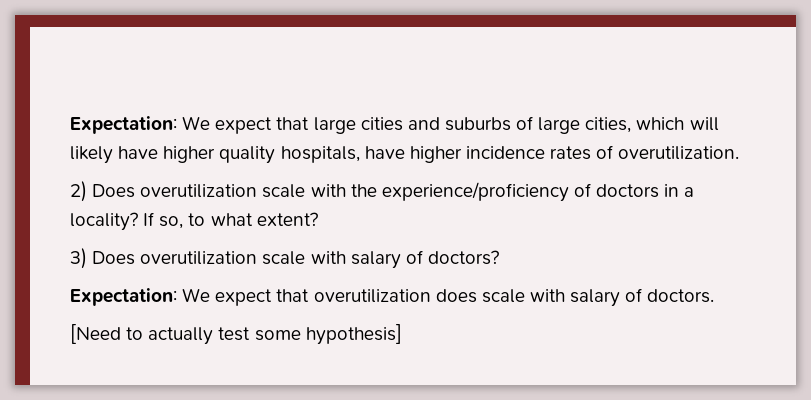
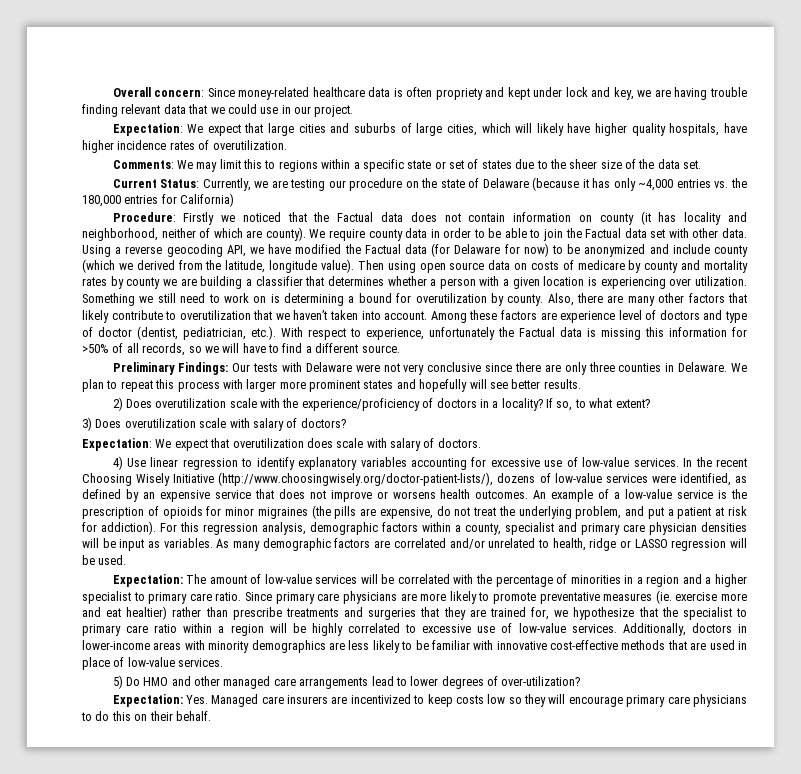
(70, 125) none -> [112,87,748,100] [82,104,354,117] Overall concern: Since money-related healthcare data is often propriety and kept under lock and key, we are having trouble finding relevant data that we could use in our project. //
(740, 153) none -> [112,159,702,172] [112,177,748,191] [82,193,235,207] [112,211,748,225] [82,227,748,241] [82,243,748,257] [82,259,749,273] [82,276,747,289] [82,293,748,306] [82,310,747,323] [82,326,747,340] [82,343,400,356] [112,362,747,375] [82,379,581,392] // Comments: We may limit this to regions within a specific state or set of states due to the sheer size of the data set. // Current Status: Currently, we are testing our procedure on the state of Delaware (because it has only ~4,000 entries vs. the 180,000 entries for California) // Procedure: Firstly we noticed that the Factual data does not contain information on county (it has locality and neighborhood, neither of which are county). We require county data in order to be able to join the Factual data set with other data. Using a reverse geocoding API, we have modified the Factual data (for Delaware for now) to be anonymized and include county (which we derived from the latitude, longitude value). Then using open source data on costs of medicare by county and mortality rates by county we are building a classifier that determines whether a person with a given location is experiencing over utilization. Something we still need to work on is determining a bound for overutilization by county. Also, there are many other factors that likely contribute to overutilization that we haven’t taken into account. Among these factors are experience level of doctors and type of doctor (dentist, pediatrician, etc.). With respect to experience, unfortunately the Factual data is missing this information for >50% of all records, so we will have to find a different source. // Preliminary Findings: Our tests with Delaware were not very conclusive since there are only three counties in Delaware. We plan to repeat this process with larger more prominent states and hopefully will see better results.
[70,324,402,345] [Need to actually test some hypothesis] -> [112,456,748,470] [82,472,748,486] [82,489,748,502] [82,505,748,519] [82,521,747,535] [82,538,748,551] [82,555,127,565] [112,574,747,587] [82,590,747,604] [82,606,747,620] [82,623,747,636] [82,640,748,653] [82,657,224,670] [112,675,581,689] [112,694,748,707] [81,711,211,721] 4) Use linear regression to identify explanatory variables accounting for excessive use of low-value services. In the recent Choosing Wisely Initiative (http://www.choosingwisely.org/doctor-patient-lists/), dozens of low-value services were identified, as defined by an expensive service that does not improve or worsens health outcomes. An example of a low-value service is the prescription of opioids for minor migraines (the pills are expensive, do not treat the underlying problem, and put a patient at risk for addiction). For this regression analysis, demographic factors within a county, specialist and primary care physician densities will be input as variables. As many demographic factors are correlated and/or unrelated to health, ridge or LASSO regression will be used. // Expectation: The amount of low-value services will be correlated with the percentage of minorities in a region and a higher specialist to primary care ratio. Since primary care physicians are more likely to promote preventative measures (ie. exercise more and eat healtier) rather than prescribe treatments and surgeries that they are trained for, we hypothesize that the specialist to primary care ratio within a region will be highly correlated to excessive use of low-value services. Additionally, doctors in lower-income areas with minority demographics are less likely to be familiar with innovative cost-effective methods that are used in place of low-value services. // 5) Do HMO and other managed care arrangements lead to lower degrees of over-utilization? // Expectation: Yes. Managed care insurers are incentivized to keep costs low so they will encourage primary care physicians to do this on their behalf.

